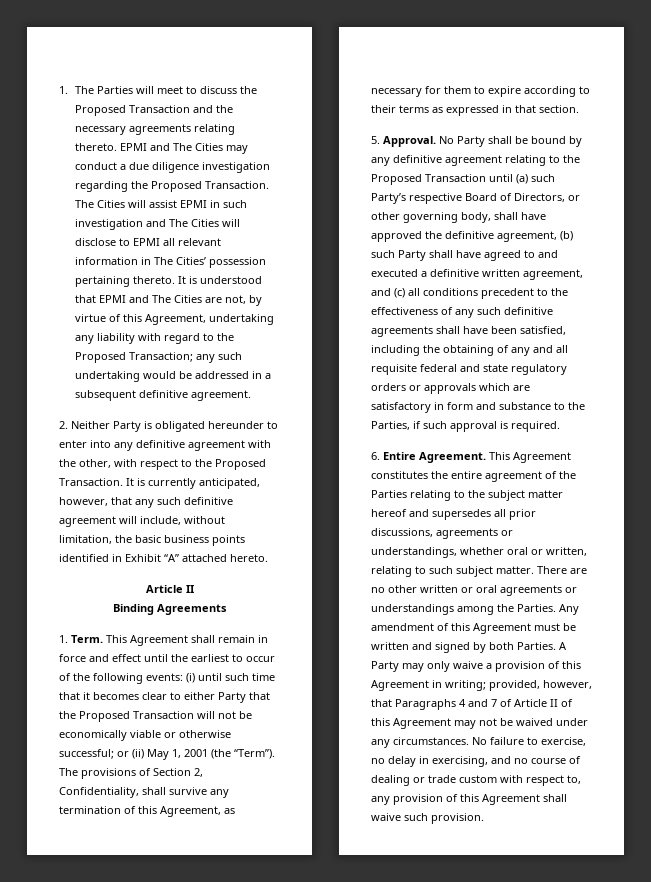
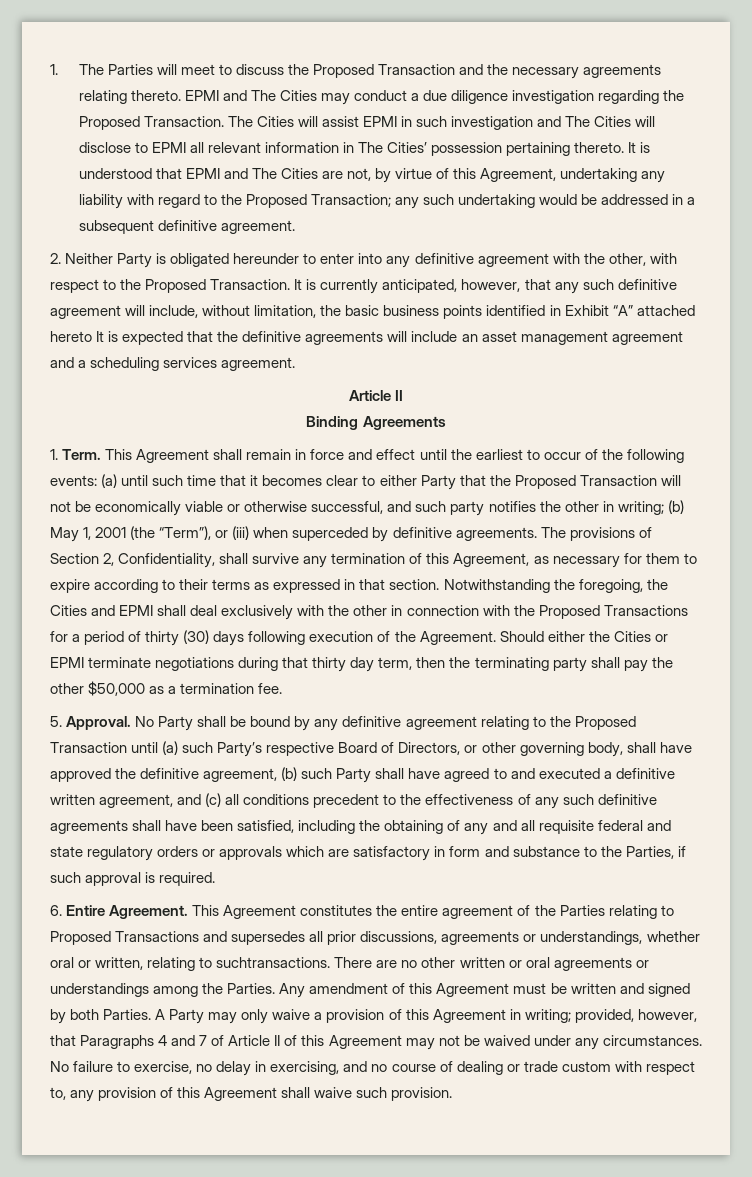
[230,554,268,562] hereto. -> [50,331,683,345] [50,357,296,371] hereto It is expected that the definitive agreements will include an asset management agreement and a scheduling services agreement.
[186,673,195,683] (i) -> [101,474,118,488] (a)
[59,749,275,760] successful; or (ii) May 1, 2001 (the “Term”). -> [311,500,684,516] [50,526,537,542] successful, and such party notifies the other in writing; (b) May 1, 2001 (the “Term”), or (iii) when superceded by definitive agreements.
(579, 109) none -> [443,579,668,593] [50,605,688,620] [50,630,668,646] [50,657,673,672] [50,681,283,696] Notwithstanding the foregoing, the Cities and EPMI shall deal exclusively with the other in connection with the Proposed Transactions for a period of thirty (30) days following execution of the Agreement. Should either the Cities or EPMI terminate negotiations during that thirty day term, then the terminating party shall pay the other $50,000 as a termination fee.
[468,490,563,501] [371,509,407,517] the subject matter hereof -> [50,931,200,945] Proposed Transactions
[429,566,534,577] such subject matter. -> [216,957,331,968] suchtransactions.

